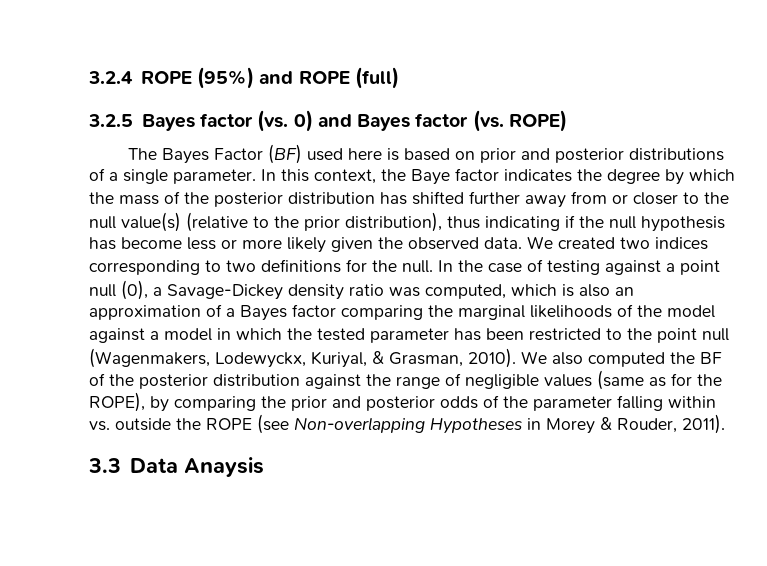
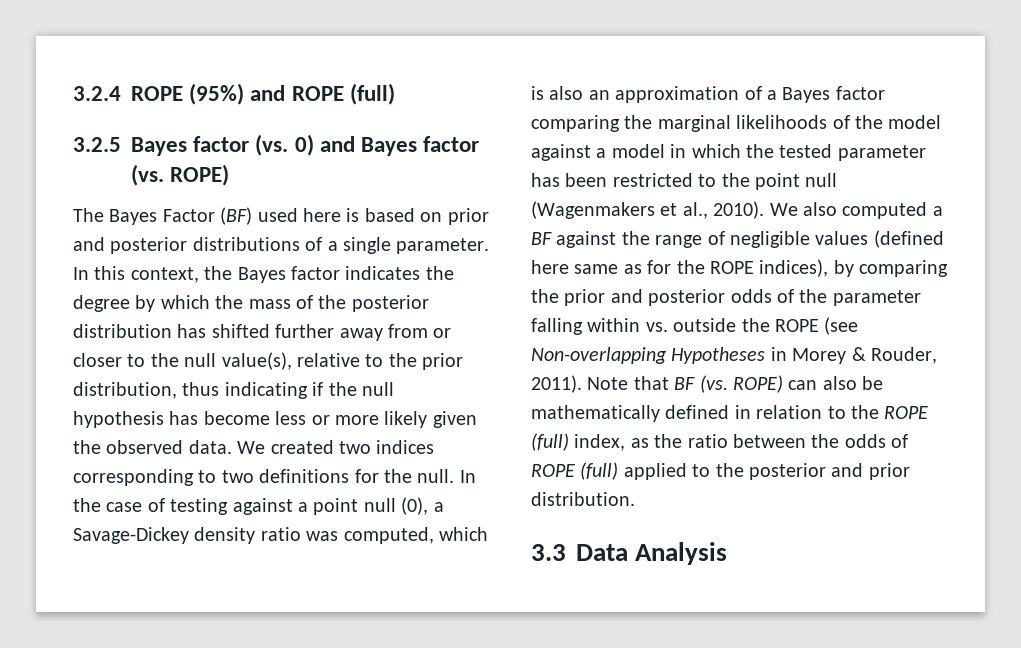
[411,169,450,185] Baye -> [237,267,286,283] Bayes
[121,212,248,232] value(s) (relative -> [221,352,360,370] value(s), relative
[345,212,442,232] distribution), -> [73,382,177,399] distribution,
[89,348,722,368] [89,373,300,389] (Wagenmakers, Lodewyckx, Kuriyal, & Grasman, 2010). We also computed the BF of the posterior distribution -> [531,201,943,219] [531,232,552,245] (Wagenmakers et al., 2010). We also computed a BF
[597,370,644,390] (same -> [873,230,944,248] [531,260,619,274] (defined here same
[89,392,145,412] ROPE), -> [710,259,829,277] ROPE indices),
(725, 424) none -> [587,375,884,393] [531,405,929,422] [531,433,909,451] [531,462,910,480] [531,492,635,506] Note that BF (vs. ROPE) can also be mathematically defined in relation to the ROPE (full) index, as the ratio between the odds of ROPE (full) applied to the posterior and prior distribution.
[183,457,264,477] Anaysis -> [635,542,728,565] Analysis

